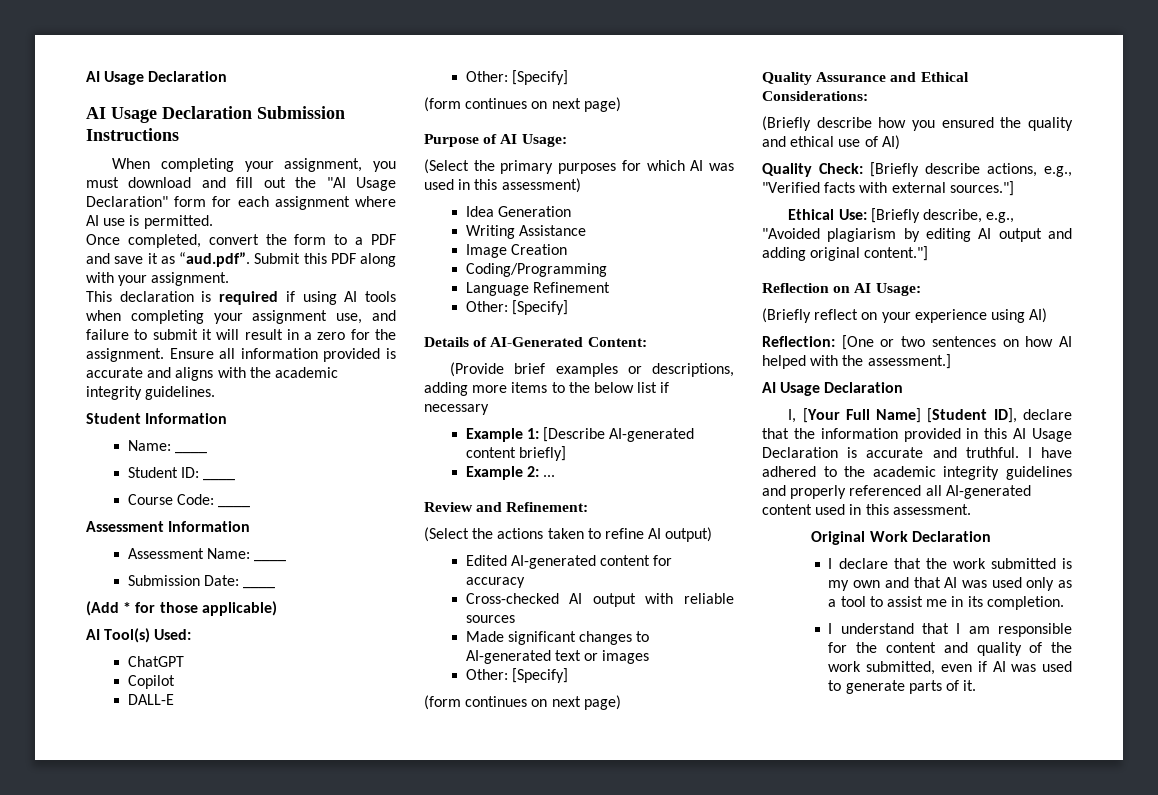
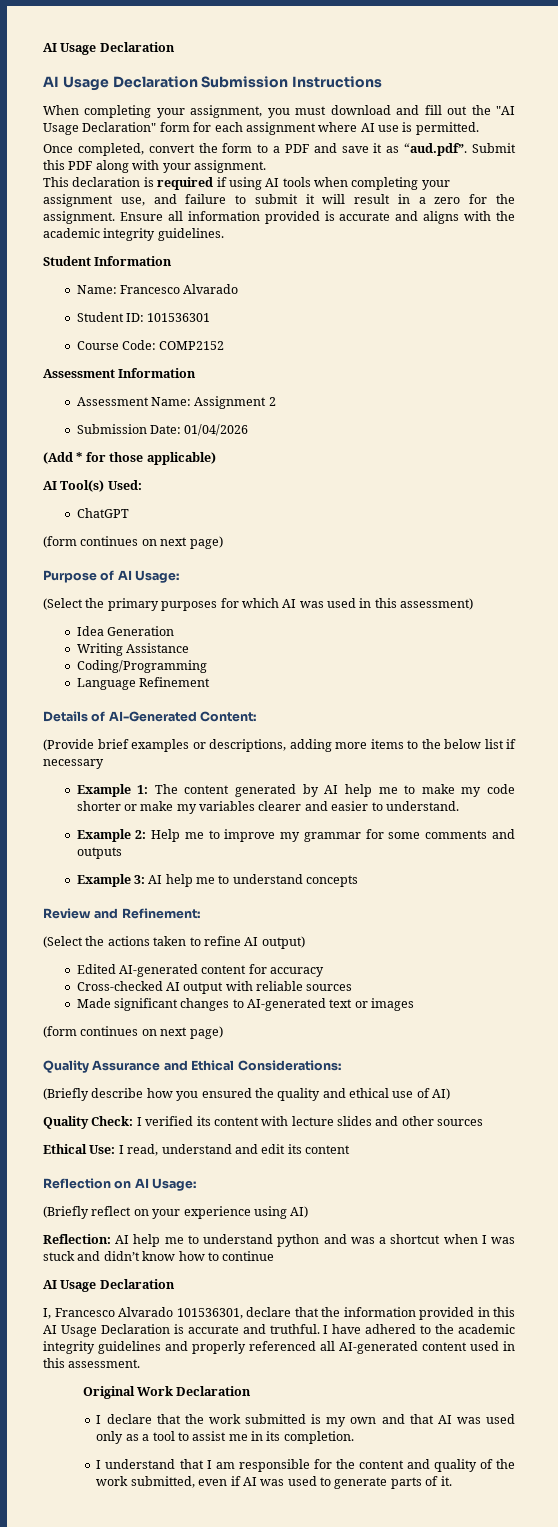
[174,451,207,454] ____ -> [119,284,239,294] Francesco Alvarado
[203,478,236,481] ____ -> [147,313,211,322] 101536301
[218,505,251,508] ____ -> [159,341,225,350] COMP2152
[254,559,287,562] ____ -> [194,396,276,409] Assignment 2
[243,586,276,589] ____ -> [184,424,249,436] 01/04/2026
[127,675,175,689] [127,694,174,705] [465,70,568,85] // Copilot // DALL-E // Other: [Specify] -> (129, 513) none
[465,244,567,258] // Image Creation -> (189, 648) none
[465,300,568,315] // Other: [Specify] -> (210, 682) none
[543,427,695,442] [465,446,566,461] [465,466,556,480] [Describe AI-generated content briefly] // Example 2: ... -> [154,784,516,797] [76,801,459,814] [76,829,515,842] [76,847,122,859] [76,874,359,887] The content generated by AI help me to make my code shorter or make my variables clearer and easier to understand. // Example 2: Help me to improve my grammar for some comments and outputs // Example 3: AI help me to understand concepts
[465,668,568,683] // Other: [Specify] -> (415, 1004) none
[870,162,1072,177] [762,181,1014,196] [788,208,1015,223] [762,228,1072,242] [762,246,929,261] [Briefly describe actions, e.g., "Verified facts with external sources."] // Ethical Use: [Briefly describe, e.g., "Avoided plagiarism by editing AI output and adding original content."] -> [136,1116,484,1126] [43,1144,350,1156] I verified its content with lecture slides and other sources // Ethical Use: I read, understand and edit its content
[841,335,1072,350] [762,354,951,369] [One or two sentences on how AI helped with the assessment.] -> [115,1234,515,1247] [43,1251,275,1261] AI help me to understand python and was a shortcut when I was stuck and didn’t know how to continue
[802,408,1017,423] [Your Full Name] [Student ID], -> [54,1307,243,1319] Francesco Alvarado 101536301,

